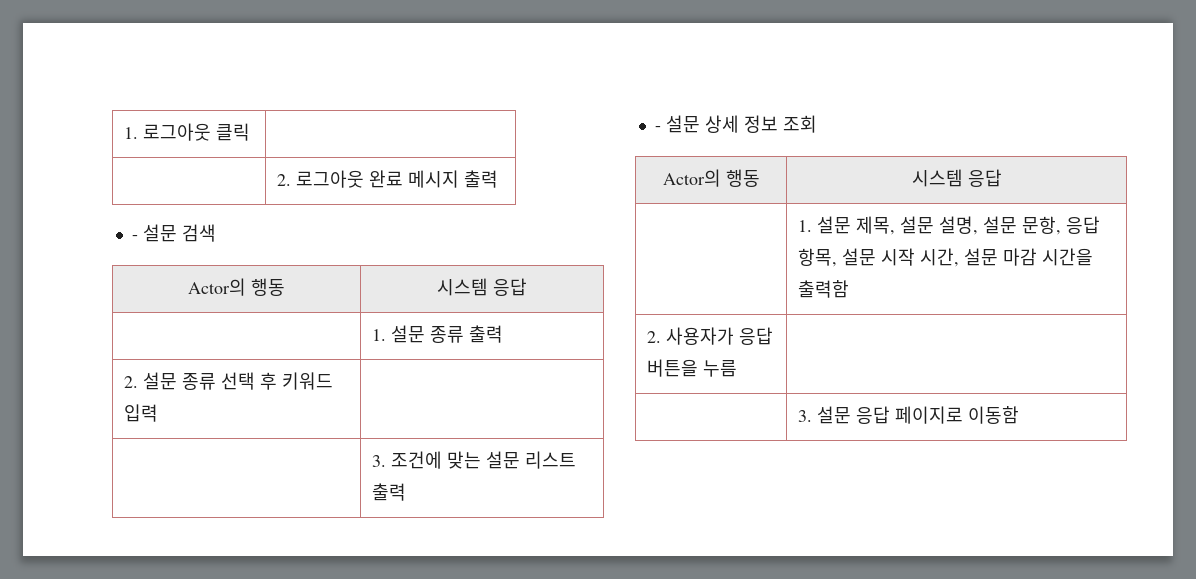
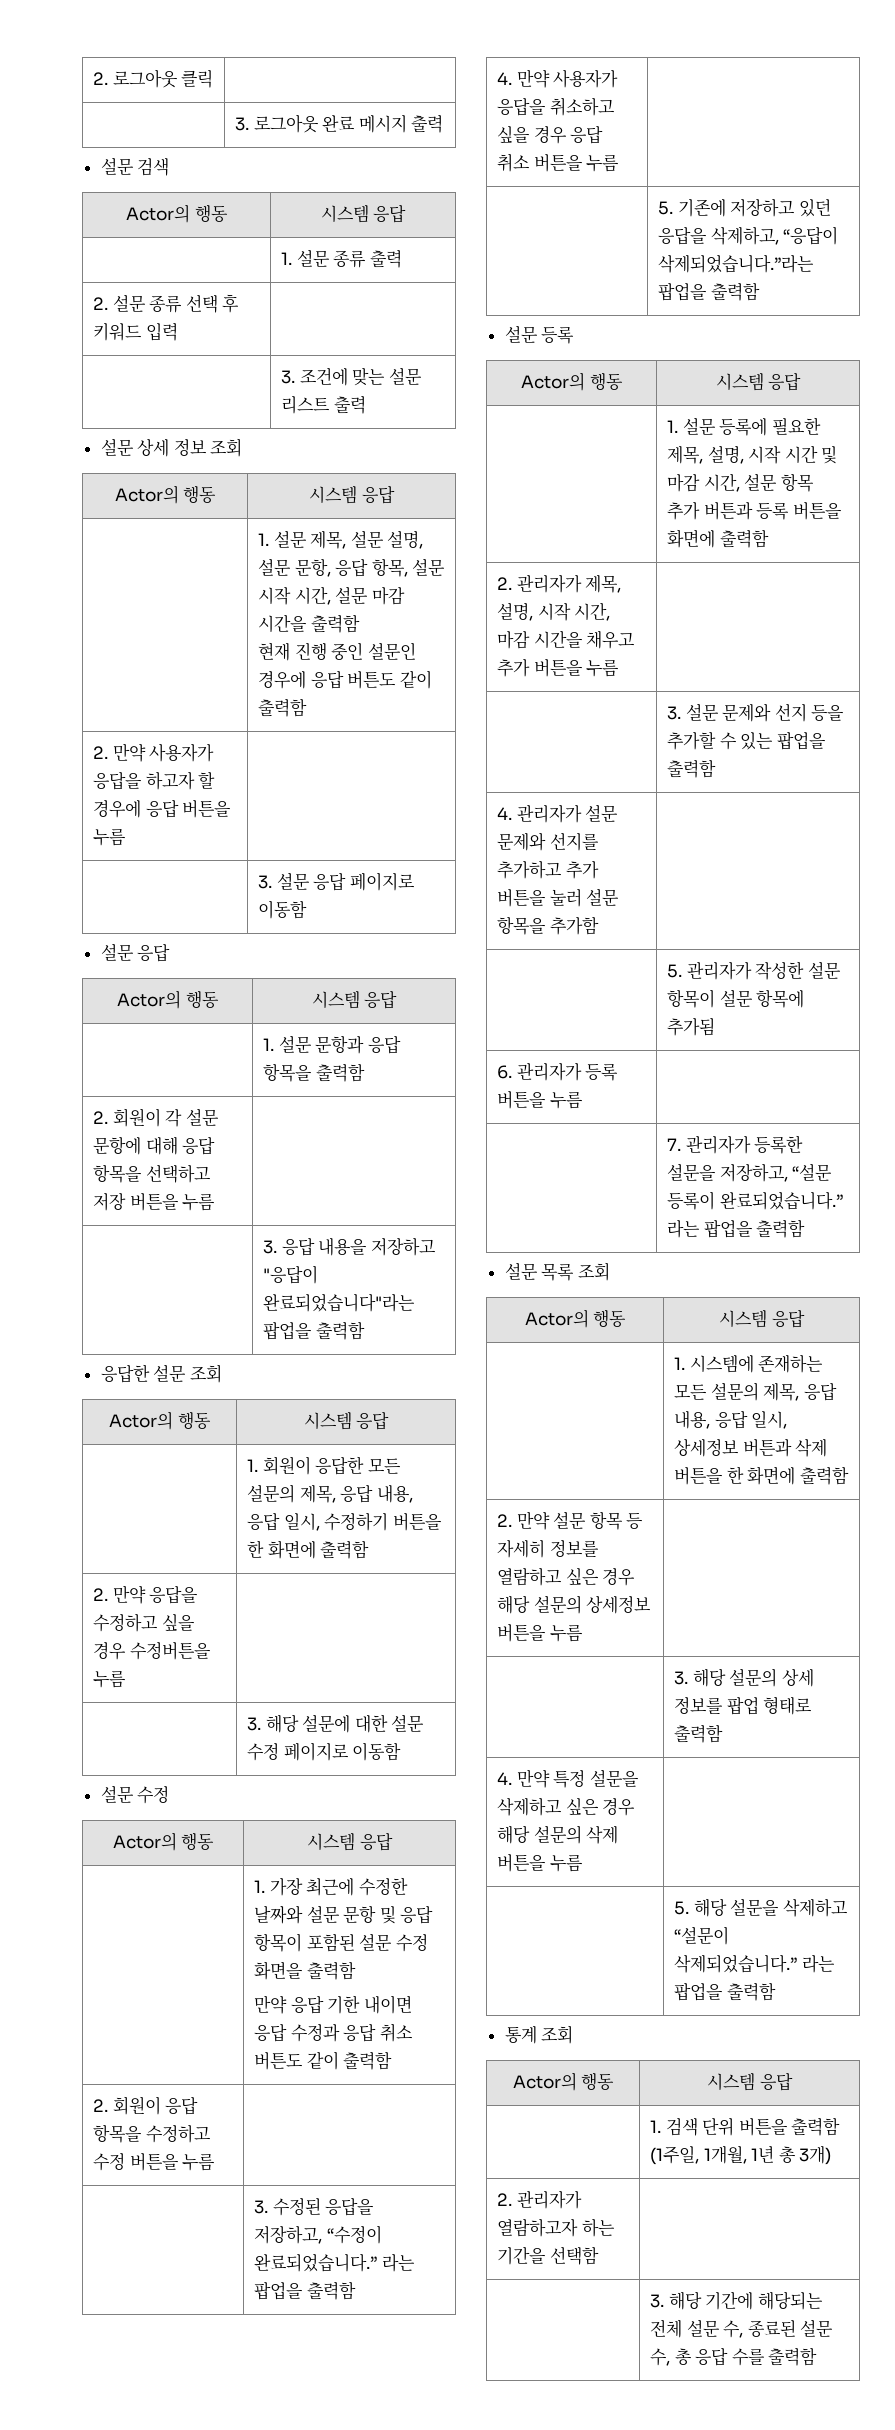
[123,127,138,139] 1. -> [92,72,108,85] 2.
[276,174,291,186] 2. -> [234,117,249,131] 3.
[131,235,138,240] - -> (444, 123) none
[654,126,661,131] - -> (366, 404) none
[646,327,734,345] // 2. 사용자가 -> [257,642,416,661] [257,670,432,689] [257,698,307,717] [92,743,215,762] [92,772,216,790] [92,800,141,818] // 현재 진행 중인 설문인 경우에 응답 버튼도 같이 출력함 // 2. 만약 사용자가 응답을 하고자 할 경우에
(1019, 415) none -> [100,943,171,962] [117,990,219,1009] [311,991,398,1009] [262,1035,401,1054] [262,1063,365,1082] [92,1108,219,1127] [92,1136,216,1155] [92,1164,211,1183] [92,1193,216,1211] [262,1237,436,1256] [262,1265,318,1284] [262,1294,415,1312] [262,1321,365,1340] [100,1364,222,1383] [109,1411,211,1430] [303,1412,390,1430] [246,1456,401,1475] [246,1484,413,1503] [246,1513,442,1531] [246,1540,370,1559] [92,1585,199,1604] [92,1614,195,1632] [92,1642,211,1660] [92,1670,126,1688] [246,1714,425,1733] [246,1742,402,1761] [100,1785,170,1804] [112,1832,215,1851] [307,1833,393,1851] [253,1877,408,1896] [253,1905,434,1924] [253,1933,428,1952] [253,1961,356,1980] [253,1995,412,2014] [253,2023,413,2042] [253,2051,393,2070] [92,2096,199,2115] [92,2124,211,2143] [92,2153,216,2171] [253,2198,375,2216] [253,2225,382,2244] [253,2254,415,2272] [253,2281,356,2300] [496,69,619,88] [496,97,615,116] [496,126,604,144] [496,153,620,172] [657,199,831,217] [657,226,839,245] [657,254,814,273] [657,282,760,301] [504,325,575,344] [521,372,623,391] [715,373,802,391] [666,417,821,436] [666,445,838,464] [666,473,814,492] [666,502,842,520] [666,529,769,548] [496,574,622,593] [496,602,611,621] [496,630,636,649] [496,659,620,677] [666,703,845,722] [666,732,826,750] [666,759,716,778] [496,804,619,823] [496,832,599,851] [496,861,599,879] [496,888,620,907] [496,916,599,935] [666,961,841,980] [666,989,805,1008] [666,1018,715,1036] [496,1063,619,1081] [496,1091,583,1109] [666,1135,804,1154] [666,1163,833,1182] [666,1191,843,1210] [666,1219,806,1238] [504,1262,610,1281] [524,1309,627,1328] [719,1310,805,1328] [673,1354,824,1373] [673,1382,837,1401] [673,1410,788,1429] [673,1438,828,1457] [673,1466,849,1485] [496,1511,644,1530] [496,1540,599,1558] [496,1568,636,1586] [496,1595,652,1614] [496,1624,583,1642] [673,1668,814,1687] [673,1696,813,1715] [673,1724,723,1743] [496,1769,639,1788] [496,1797,636,1816] [496,1825,619,1844] [496,1854,583,1872] [673,1898,848,1917] [673,1926,729,1945] [673,1954,835,1973] [673,1982,776,2001] [504,2025,574,2044] [512,2072,615,2091] [707,2073,793,2091] [649,2117,841,2136] [649,2145,832,2165] [496,2191,582,2209] [496,2219,615,2237] [496,2246,599,2265] [649,2291,823,2310] [649,2319,834,2338] [649,2347,818,2366] // 설문 응답 // Actor의 행동 | 시스템 응답 // | 1. 설문 문항과 응답 항목을 출력함 // 2. 회원이 각 설문 문항에 대해 응답 항목을 선택하고 저장 버튼을 누름 | // | 3. 응답 내용을 저장하고 "응답이 완료되었습니다"라는 팝업을 출력함 // 응답한 설문 조회 // Actor의 행동 | 시스템 응답 // | 1. 회원이 응답한 모든 설문의 제목, 응답 내용, 응답 일시, 수정하기 버튼을 한 화면에 출력함 // 2. 만약 응답을 수정하고 싶을 경우 수정버튼을 누름 | // | 3. 해당 설문에 대한 설문 수정 페이지로 이동함 // 설문 수정 // Actor의 행동 | 시스템 응답 // | 1. 가장 최근에 수정한 날짜와 설문 문항 및 응답 항목이 포함된 설문 수정 화면을 출력함 // 만약 응답 기한 내이면 응답 수정과 응답 취소 버튼도 같이 출력함 // 2. 회원이 응답 항목을 수정하고 수정 버튼을 누름 | // | 3. 수정된 응답을 저장하고, “수정이 완료되었습니다.” 라는 팝업을 출력함 // 4. 만약 사용자가 응답을 취소하고 싶을 경우 응답 취소 버튼을 누름 | // | 5. 기존에 저장하고 있던 응답을 삭제하고, “응답이 삭제되었습니다.”라는 팝업을 출력함 // 설문 등록 // Actor의 행동 | 시스템 응답 // | 1. 설문 등록에 필요한 제목, 설명, 시작 시간 및 마감 시간, 설문 항목 추가 버튼과 등록 버튼을 화면에 출력함 // 2. 관리자가 제목, 설명, 시작 시간, 마감 시간을 채우고 추가 버튼을 누름 | // | 3. 설문 문제와 선지 등을 추가할 수 있는 팝업을 출력함 // 4. 관리자가 설문 문제와 선지를 추가하고 추가 버튼을 눌러 설문 항목을 추가함 | // | 5. 관리자가 작성한 설문 항목이 설문 항목에 추가됨 // 6. 관리자가 등록 버튼을 누름 | // | 7. 관리자가 등록한 설문을 저장하고, “설문 등록이 완료되었습니다.” 라는 팝업을 출력함 // 설문 목록 조회 // Actor의 행동 | 시스템 응답 // | 1. 시스템에 존재하는 모든 설문의 제목, 응답 내용, 응답 일시, 상세정보 버튼과 삭제 버튼을 한 화면에 출력함 // 2. 만약 설문 항목 등 자세히 정보를 열람하고 싶은 경우 해당 설문의 상세정보 버튼을 누름 | // | 3. 해당 설문의 상세 정보를 팝업 형태로 출력함 // 4. 만약 특정 설문을 삭제하고 싶은 경우 해당 설문의 삭제 버튼을 누름 | // | 5. 해당 설문을 삭제하고 “설문이 삭제되었습니다.” 라는 팝업을 출력함 // 통계 조회 // Actor의 행동 | 시스템 응답 // | 1. 검색 단위 버튼을 출력함 (1주일, 1개월, 1년 총 3개) // 2. 관리자가 열람하고자 하는 기간을 선택함 | // | 3. 해당 기간에 해당되는 전체 설문 수, 종료된 설문 수, 총 응답 수를 출력함

